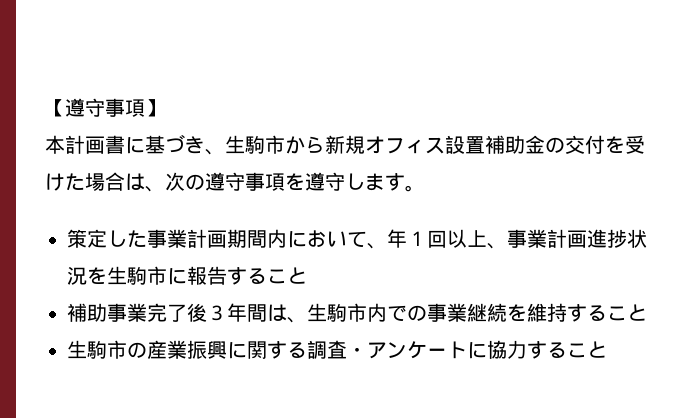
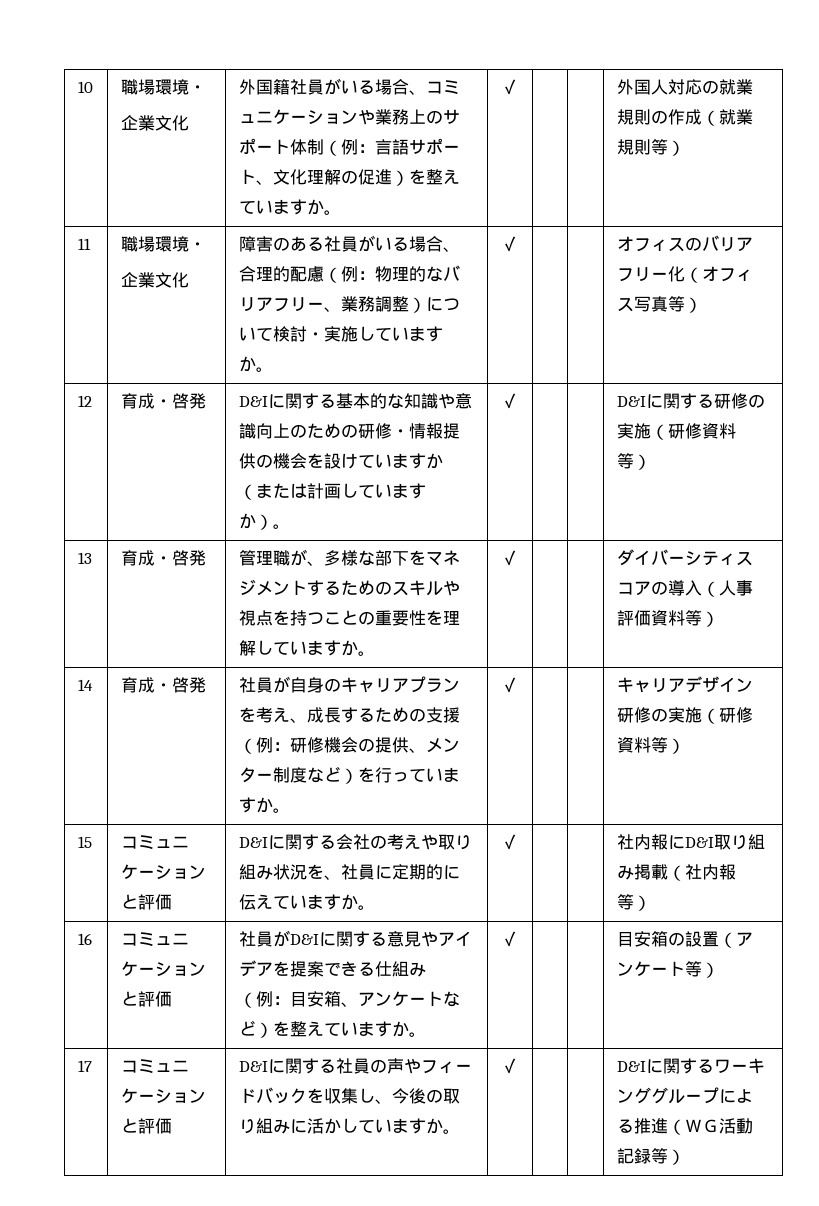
[45,98,165,117] [45,134,645,155] [45,172,425,192] [67,229,647,249] [67,266,307,285] [67,303,647,323] [67,340,607,359] 【遵守事項】 // 本計画書に基づき、生駒市から新規オフィス設置補助金の交付を受けた場合は、次の遵守事項を遵守します。 // 策定した事業計画期間内において、年１回以上、事業計画進捗状況を生駒市に報告すること // 補助事業完了後３年間は、生駒市内での事業継続を維持すること // 生駒市の産業振興に関する調査・アンケートに協力すること -> [77,81,93,93] [120,79,206,95] [120,115,189,131] [238,78,460,95] [238,109,460,125] [238,138,460,156] [238,169,460,186] [238,199,341,215] [500,79,518,95] [616,79,753,95] [616,109,753,126] [616,139,685,156] [77,238,91,250] [120,236,206,252] [120,272,189,288] [238,235,460,252] [238,265,460,283] [238,296,460,313] [238,326,443,342] [238,356,273,372] [500,236,518,252] [616,235,753,252] [616,266,753,283] [616,296,702,313] [77,395,92,407] [120,393,206,409] [238,393,472,409] [238,423,460,439] [238,453,443,469] [238,483,426,500] [238,513,290,530] [500,393,518,409] [616,393,765,409] [616,423,736,440] [616,453,651,470] [77,552,92,564] [120,550,206,566] [238,549,460,566] [238,579,460,596] [238,610,460,626] [238,640,375,656] [500,550,518,566] [616,549,753,566] [616,580,753,597] [616,610,719,627] [77,679,93,691] [120,677,206,693] [238,676,460,693] [238,707,460,723] [238,737,460,754] [238,766,460,784] [238,797,290,813] [500,677,518,693] [616,676,753,693] [616,707,753,724] [616,737,685,754] [77,836,92,848] [120,835,189,850] [120,864,206,880] [120,894,172,910] [238,834,472,850] [238,864,460,880] [238,894,375,910] [500,834,518,850] [616,834,765,850] [616,864,736,881] [616,894,651,911] [77,933,92,945] [120,932,189,947] [120,961,206,977] [120,991,172,1007] [238,930,472,947] [238,960,426,977] [238,991,460,1008] [238,1020,426,1038] [500,931,518,947] [616,931,753,948] [616,961,719,978] [77,1060,92,1072] [120,1059,189,1074] [120,1088,206,1104] [120,1118,172,1134] [238,1058,472,1074] [238,1087,460,1104] [238,1118,460,1134] [500,1058,518,1074] [616,1058,765,1074] [616,1087,753,1104] [616,1118,753,1135] [616,1148,685,1165] 10 | 職場環境・ // 企業文化 | 外国籍社員がいる場合、コミュニケーションや業務上のサポート体制（例：言語サポート、文化理解の促進）を整えていますか。 | ✓ | | | 外国人対応の就業規則の作成（就業規則等） // 11 | 職場環境・ // 企業文化 | 障害のある社員がいる場合、合理的配慮（例：物理的なバリアフリー、業務調整）について検討・実施していますか。 | ✓ | | | オフィスのバリアフリー化（オフィス写真等） // 12 | 育成・啓発 | D&Iに関する基本的な知識や意識向上のための研修・情報提供の機会を設けていますか（または計画していますか）。 | ✓ | | | D&Iに関する研修の実施（研修資料等） // 13 | 育成・啓発 | 管理職が、多様な部下をマネジメントするためのスキルや視点を持つことの重要性を理解していますか。 | ✓ | | | ダイバーシティスコアの導入（人事評価資料等） // 14 | 育成・啓発 | 社員が自身のキャリアプランを考え、成長するための支援（例：研修機会の提供、メンター制度など）を行っていますか。 | ✓ | | | キャリアデザイン研修の実施（研修資料等） // 15 | コミュニケーションと評価 | D&Iに関する会社の考えや取り組み状況を、社員に定期的に伝えていますか。 | ✓ | | | 社内報にD&I取り組み掲載（社内報等） // 16 | コミュニケーションと評価 | 社員がD&Iに関する意見やアイデアを提案できる仕組み（例：目安箱、アンケートなど）を整えていますか。 | ✓ | | | 目安箱の設置（アンケート等） // 17 | コミュニケーションと評価 | D&Iに関する社員の声やフィードバックを収集し、今後の取り組みに活かしていますか。 | ✓ | | | D&Iに関するワーキンググループによる推進（ＷＧ活動記録等）

